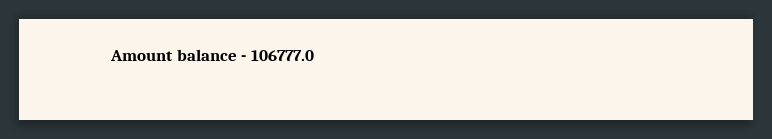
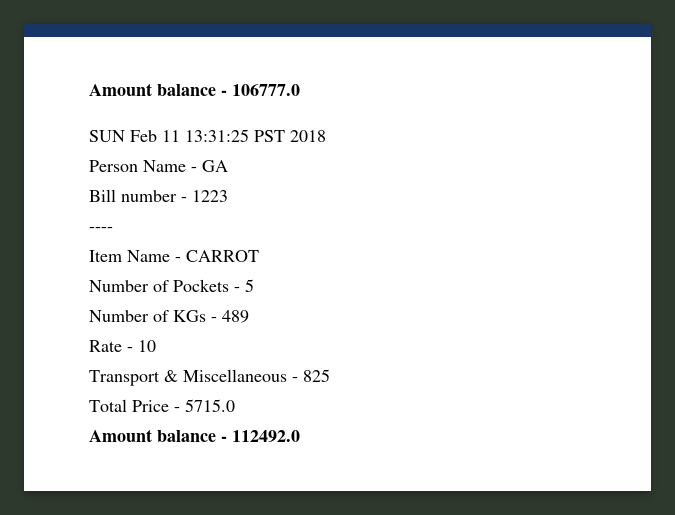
(314, 55) none -> [89,129,326,142] [89,160,228,172] [89,189,228,202] [89,227,113,232] [89,250,259,262] [89,279,254,292] [89,310,249,323] [89,340,156,352] [89,369,330,386] [89,399,235,412] [89,429,300,442] // SUN Feb 11 13:31:25 PST 2018 // Person Name - GA // Bill number - 1223 // ---- // Item Name - CARROT // Number of Pockets - 5 // Number of KGs - 489 // Rate - 10 // Transport & Miscellaneous - 825 // Total Price - 5715.0 // Amount balance - 112492.0

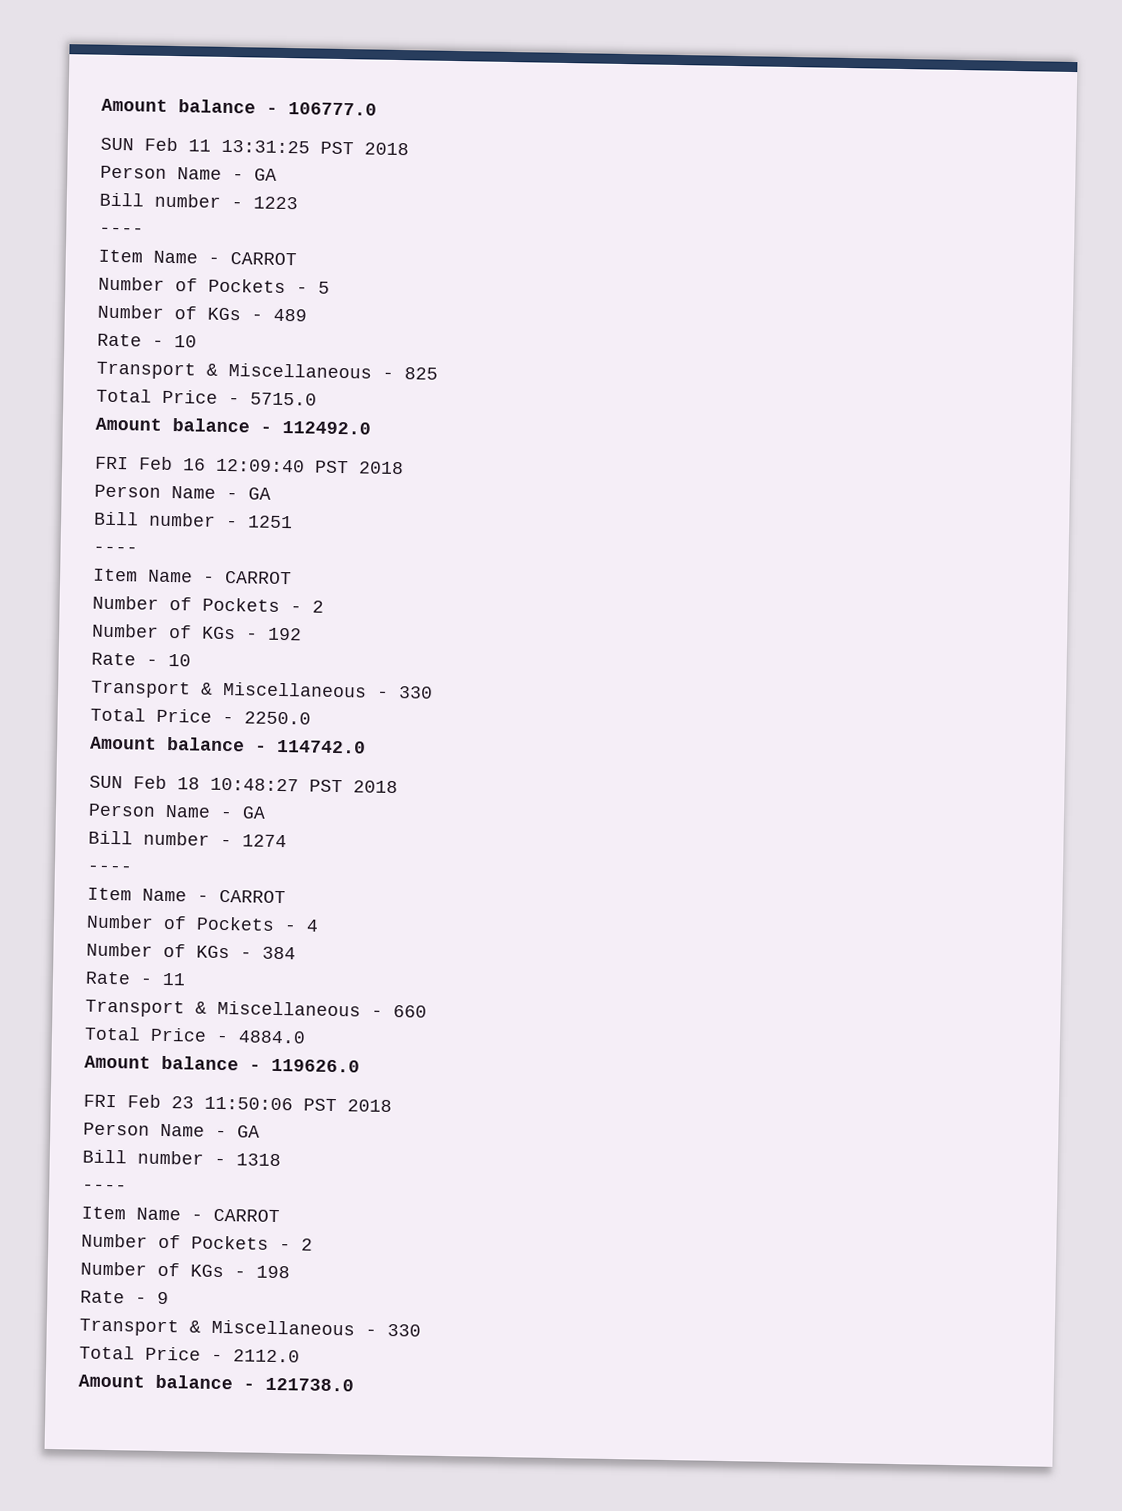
(300, 436) none -> [95,456,404,475] [94,484,271,500] [94,511,293,529] [93,545,138,554] [93,568,292,585] [92,595,324,613] [92,623,302,641] [91,652,191,667] [90,680,433,699] [90,707,311,725] [90,736,366,754] [89,775,398,794] [88,803,266,819] [88,830,287,848] [87,864,132,873] [87,887,286,904] [86,914,319,932] [86,942,296,960] [85,971,186,986] [85,999,427,1018] [84,1026,306,1044] [84,1055,360,1073] [83,1094,392,1113] [83,1122,260,1138] [82,1149,281,1167] [82,1183,127,1192] [81,1206,280,1223] [81,1233,313,1251] [80,1261,290,1279] [80,1290,169,1305] [79,1318,421,1337] [79,1345,300,1363] [78,1374,354,1392] // FRI Feb 16 12:09:40 PST 2018 // Person Name - GA // Bill number - 1251 // ---- // Item Name - CARROT // Number of Pockets - 2 // Number of KGs - 192 // Rate - 10 // Transport & Miscellaneous - 330 // Total Price - 2250.0 // Amount balance - 114742.0 // SUN Feb 18 10:48:27 PST 2018 // Person Name - GA // Bill number - 1274 // ---- // Item Name - CARROT // Number of Pockets - 4 // Number of KGs - 384 // Rate - 11 // Transport & Miscellaneous - 660 // Total Price - 4884.0 // Amount balance - 119626.0 // FRI Feb 23 11:50:06 PST 2018 // Person Name - GA // Bill number - 1318 // ---- // Item Name - CARROT // Number of Pockets - 2 // Number of KGs - 198 // Rate - 9 // Transport & Miscellaneous - 330 // Total Price - 2112.0 // Amount balance - 121738.0

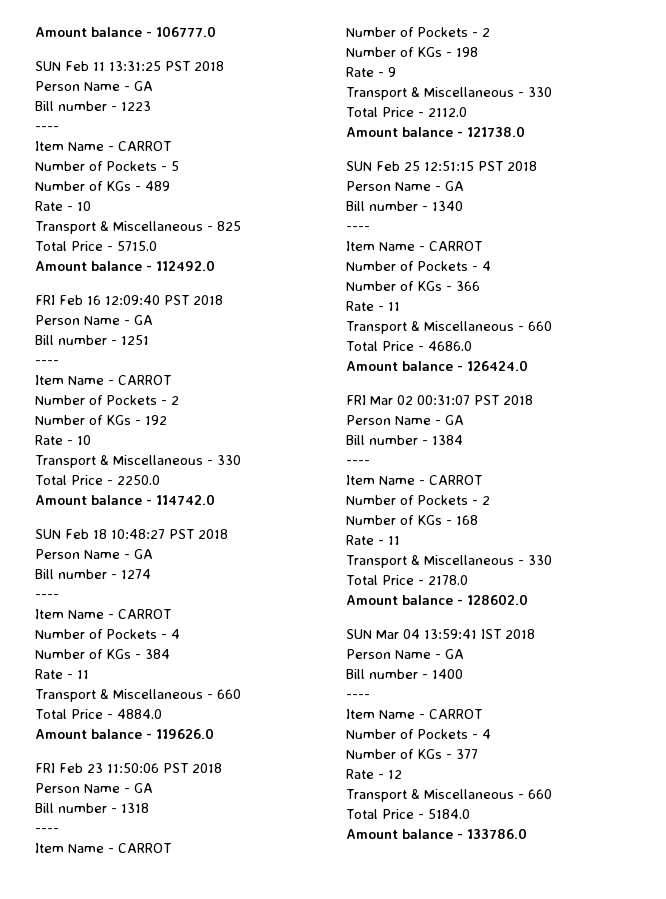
(354, 1384) none -> [346,161,537,171] [346,181,464,191] [346,201,463,211] [346,226,370,231] [346,241,482,251] [346,261,491,271] [346,281,480,291] [346,301,400,311] [346,321,552,334] [346,341,472,351] [346,360,528,371] [346,395,533,405] [346,415,464,425] [346,435,463,445] [346,460,370,465] [346,475,482,485] [346,495,490,505] [346,515,478,525] [346,535,400,545] [346,555,552,568] [346,575,468,585] [346,594,528,605] [346,629,535,639] [346,649,464,659] [346,669,463,679] [346,694,370,699] [346,709,482,719] [346,729,491,739] [346,749,478,759] [346,769,402,779] [346,789,552,802] [346,809,470,819] [346,828,527,839] // SUN Feb 25 12:51:15 PST 2018 // Person Name - GA // Bill number - 1340 // ---- // Item Name - CARROT // Number of Pockets - 4 // Number of KGs - 366 // Rate - 11 // Transport & Miscellaneous - 660 // Total Price - 4686.0 // Amount balance - 126424.0 // FRI Mar 02 00:31:07 PST 2018 // Person Name - GA // Bill number - 1384 // ---- // Item Name - CARROT // Number of Pockets - 2 // Number of KGs - 168 // Rate - 11 // Transport & Miscellaneous - 330 // Total Price - 2178.0 // Amount balance - 128602.0 // SUN Mar 04 13:59:41 IST 2018 // Person Name - GA // Bill number - 1400 // ---- // Item Name - CARROT // Number of Pockets - 4 // Number of KGs - 377 // Rate - 12 // Transport & Miscellaneous - 660 // Total Price - 5184.0 // Amount balance - 133786.0

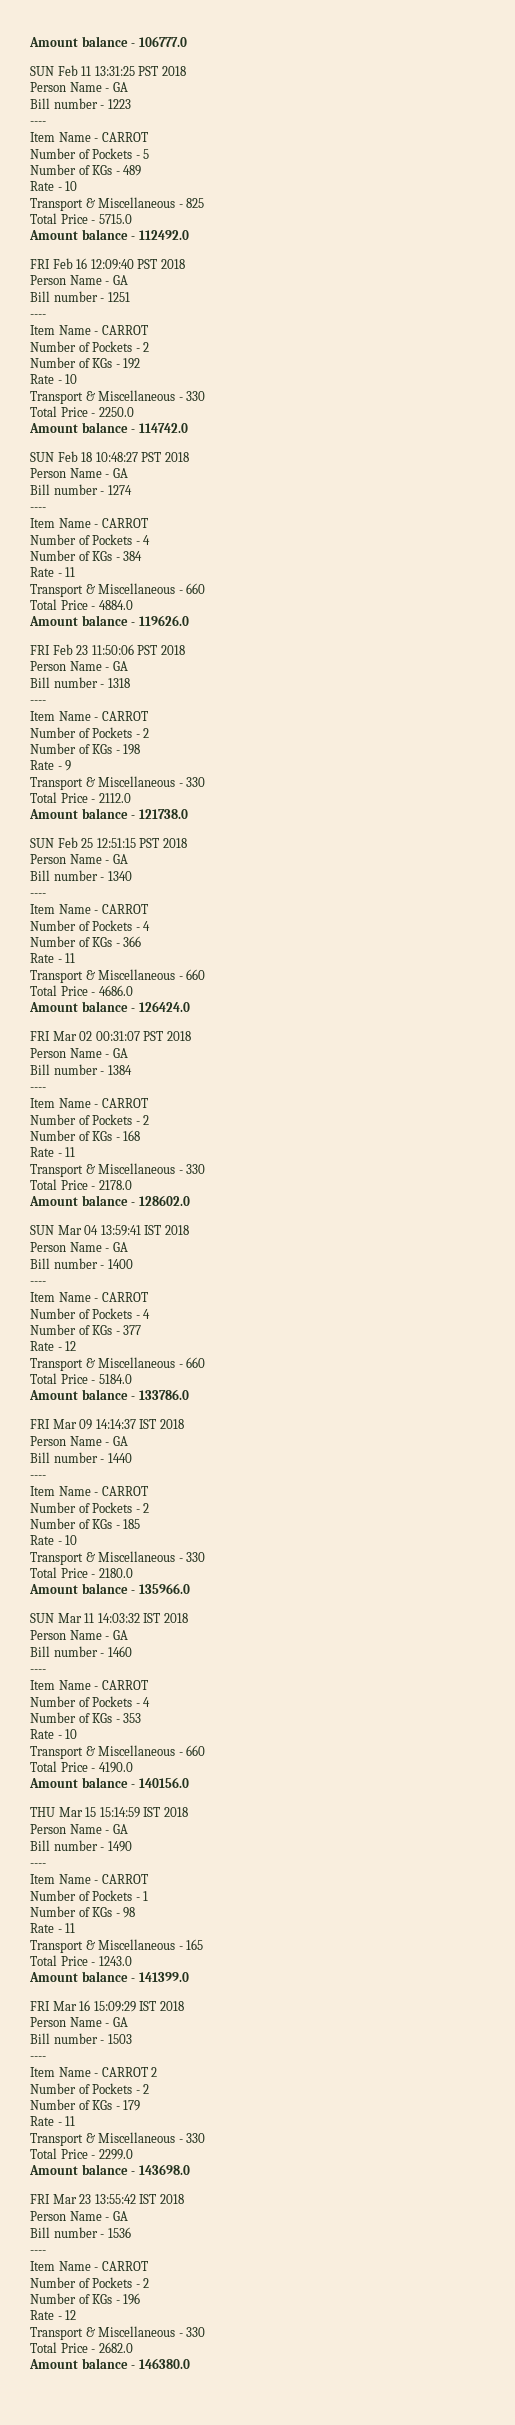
(527, 833) none -> [30,1419,184,1430] [30,1436,128,1446] [30,1452,132,1463] [30,1475,46,1479] [30,1486,148,1496] [30,1502,150,1513] [30,1518,141,1529] [30,1535,78,1545] [30,1551,206,1565] [30,1567,133,1578] [29,1583,190,1594] [30,1613,188,1623] [30,1630,128,1640] [30,1646,132,1657] [30,1669,46,1673] [30,1680,148,1690] [30,1696,151,1707] [30,1712,142,1723] [30,1729,78,1739] [30,1745,206,1759] [30,1761,133,1773] [29,1777,189,1788] [30,1807,188,1818] [30,1824,128,1834] [30,1840,132,1852] [30,1863,46,1867] [30,1874,148,1884] [30,1890,149,1901] [30,1906,136,1918] [30,1923,76,1933] [30,1939,204,1953] [30,1955,132,1966] [29,1971,189,1982] [30,2000,184,2012] [30,2017,128,2027] [30,2033,132,2044] [30,2056,46,2060] [30,2067,158,2077] [30,2083,150,2094] [30,2099,141,2111] [30,2116,76,2126] [30,2132,206,2146] [30,2148,133,2160] [29,2164,190,2175] [30,2194,184,2204] [30,2211,128,2221] [30,2227,131,2238] [30,2250,46,2254] [30,2261,148,2271] [30,2277,150,2288] [30,2293,141,2305] [30,2310,77,2320] [30,2326,206,2340] [30,2342,133,2353] [29,2358,190,2369] // FRI Mar 09 14:14:37 IST 2018 // Person Name - GA // Bill number - 1440 // ---- // Item Name - CARROT // Number of Pockets - 2 // Number of KGs - 185 // Rate - 10 // Transport & Miscellaneous - 330 // Total Price - 2180.0 // Amount balance - 135966.0 // SUN Mar 11 14:03:32 IST 2018 // Person Name - GA // Bill number - 1460 // ---- // Item Name - CARROT // Number of Pockets - 4 // Number of KGs - 353 // Rate - 10 // Transport & Miscellaneous - 660 // Total Price - 4190.0 // Amount balance - 140156.0 // THU Mar 15 15:14:59 IST 2018 // Person Name - GA // Bill number - 1490 // ---- // Item Name - CARROT // Number of Pockets - 1 // Number of KGs - 98 // Rate - 11 // Transport & Miscellaneous - 165 // Total Price - 1243.0 // Amount balance - 141399.0 // FRI Mar 16 15:09:29 IST 2018 // Person Name - GA // Bill number - 1503 // ---- // Item Name - CARROT 2 // Number of Pockets - 2 // Number of KGs - 179 // Rate - 11 // Transport & Miscellaneous - 330 // Total Price - 2299.0 // Amount balance - 143698.0 // FRI Mar 23 13:55:42 IST 2018 // Person Name - GA // Bill number - 1536 // ---- // Item Name - CARROT // Number of Pockets - 2 // Number of KGs - 196 // Rate - 12 // Transport & Miscellaneous - 330 // Total Price - 2682.0 // Amount balance - 146380.0

